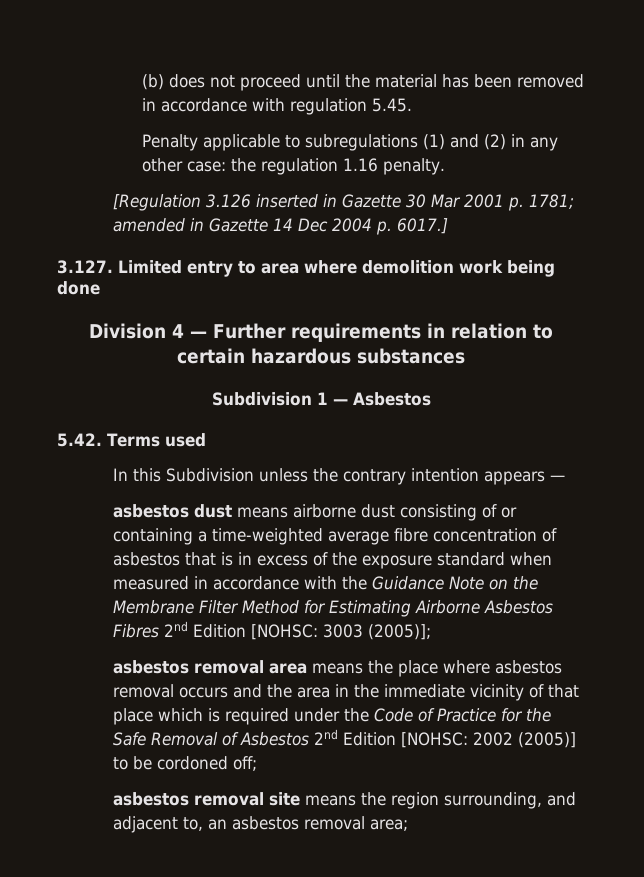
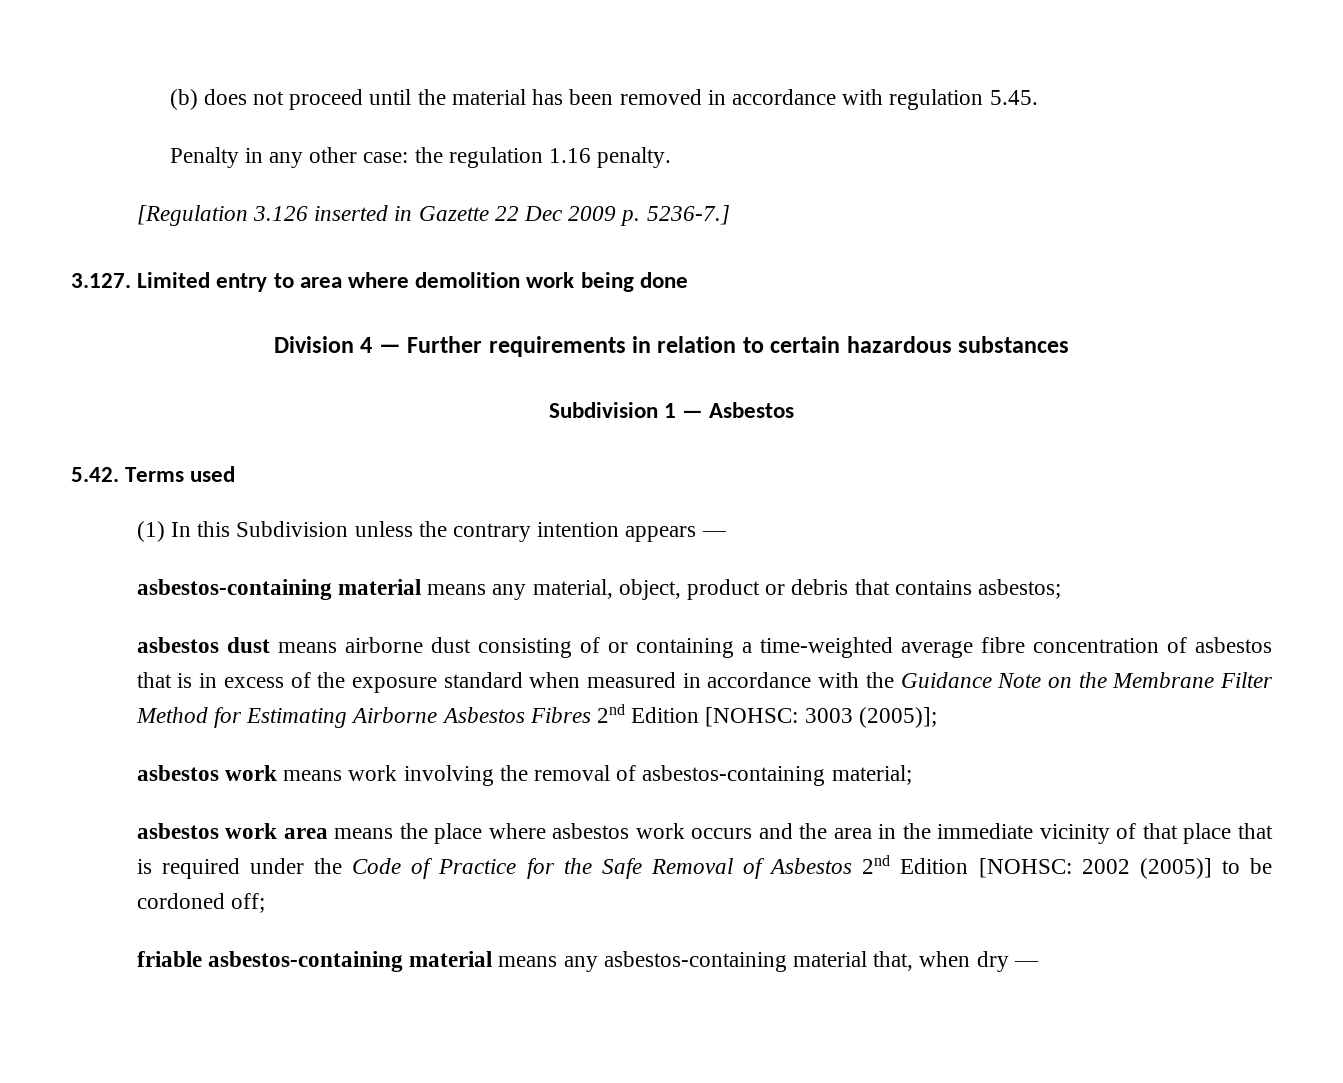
[202,134,506,151] applicable to subregulations (1) and (2) -> (239, 157) none
[406,194,575,211] [113,218,449,235] 30 Mar 2001 p. 1781; amended in Gazette 14 Dec 2004 p. 6017.] -> [494,205,730,226] 22 Dec 2009 p. 5236-7.]
(206, 440) none -> [136,521,165,542] (1)
(566, 478) none -> [136,579,1062,600] // asbestos-containing material means any material, object, product or debris that contains asbestos;
[194,660,265,674] removal -> [224,765,912,786] [136,823,278,839] work means work involving the removal of asbestos-containing material; // asbestos work
[113,684,175,698] removal -> [635,823,685,839] work
[158,708,204,722] which -> [1237,823,1273,839] that
[113,792,577,809] [113,816,409,833] asbestos removal site means the region surrounding, and adjacent to, an asbestos removal area; -> [136,951,1039,972] friable asbestos-containing material means any asbestos-containing material that, when dry —

